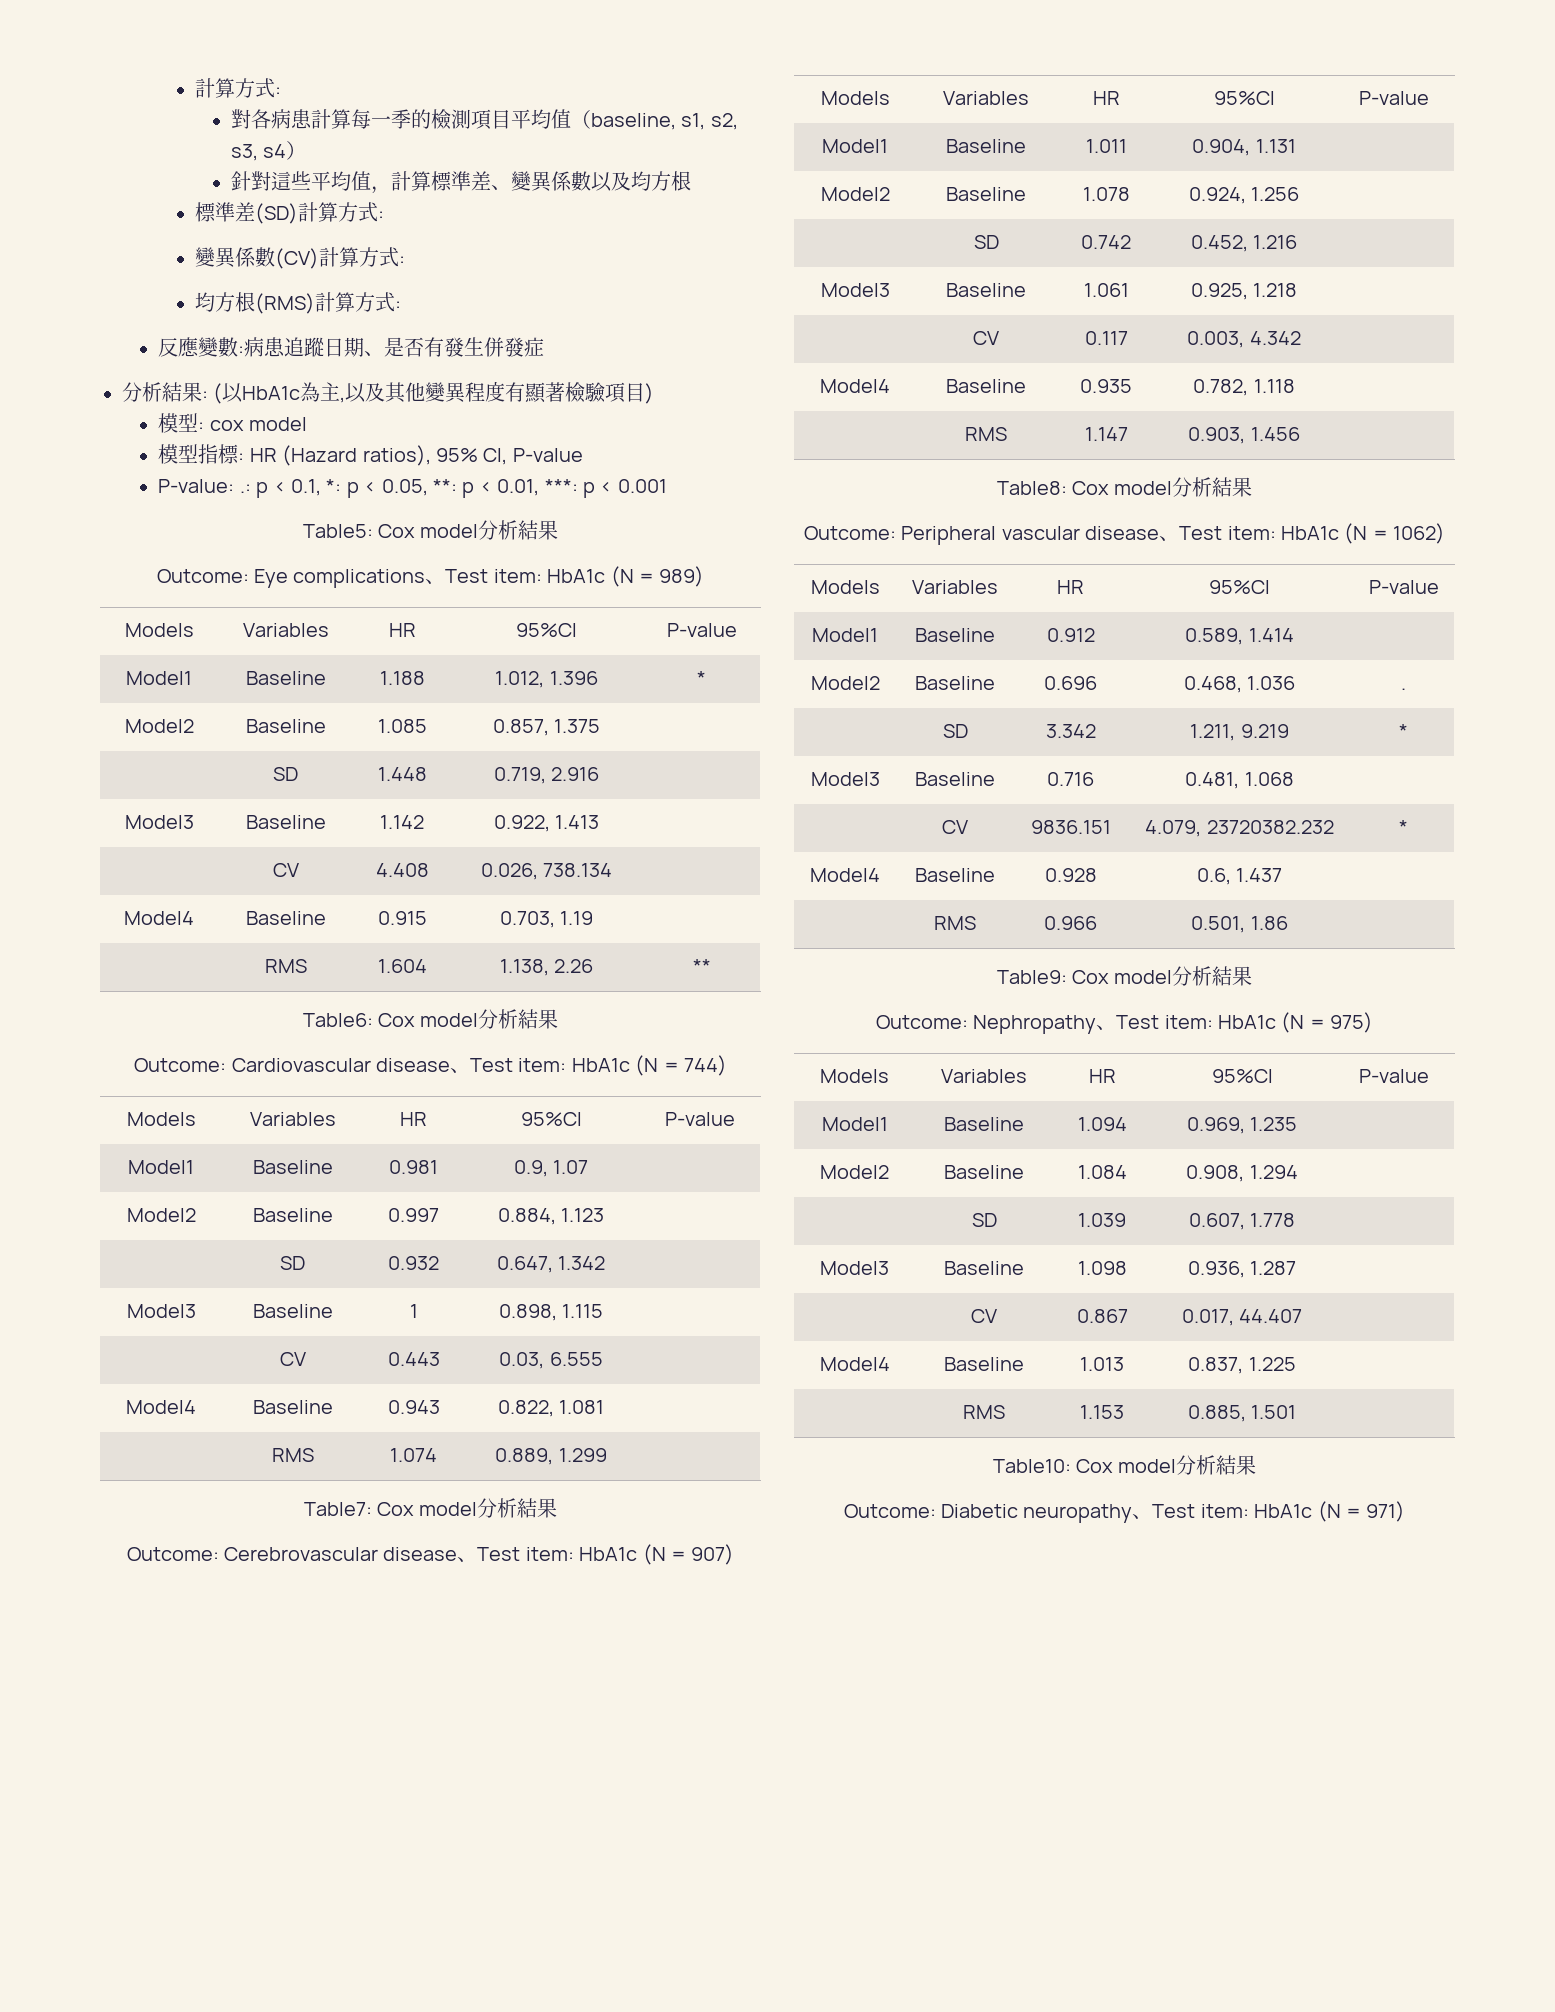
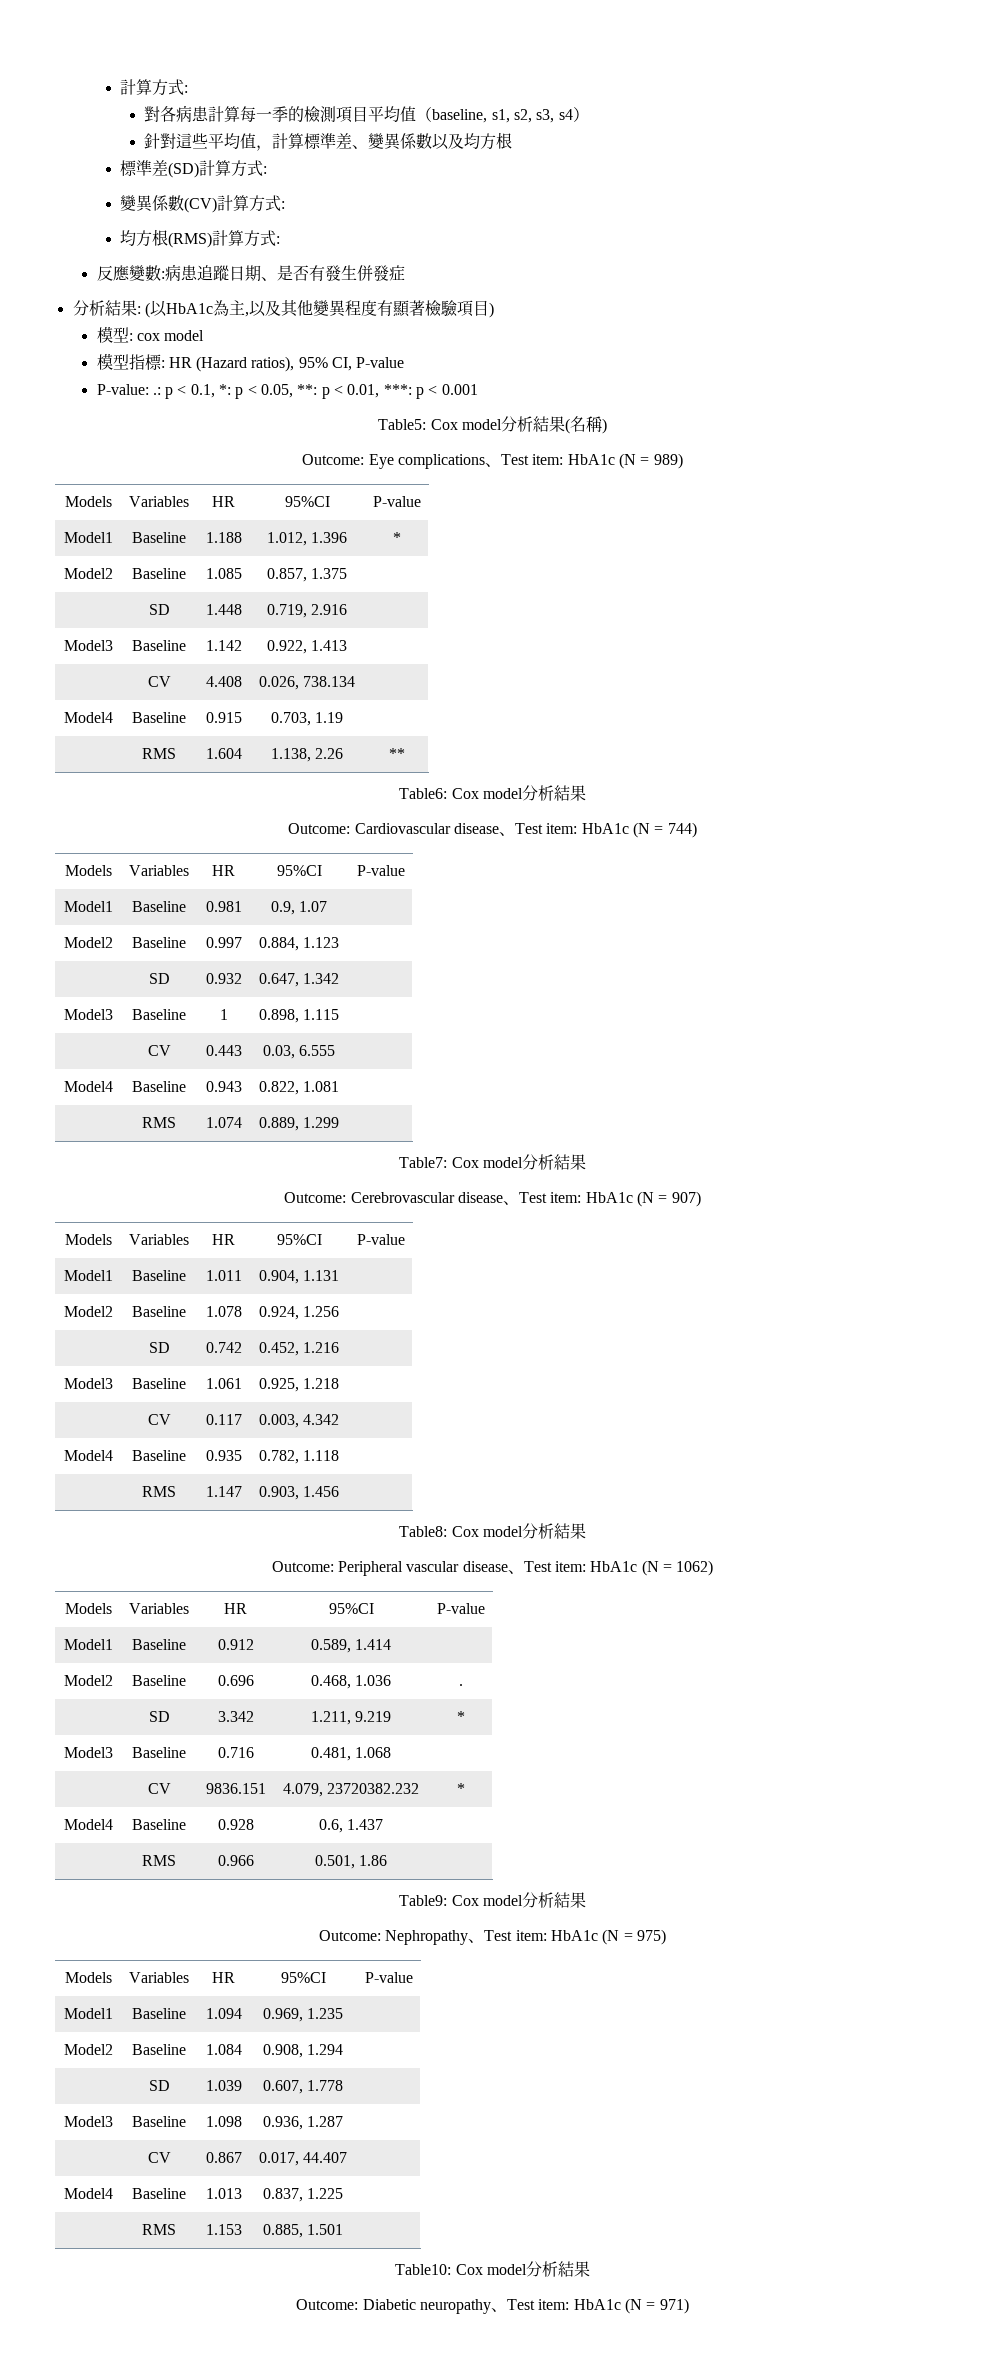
(559, 530) none -> [564,416,607,434] (名稱)

